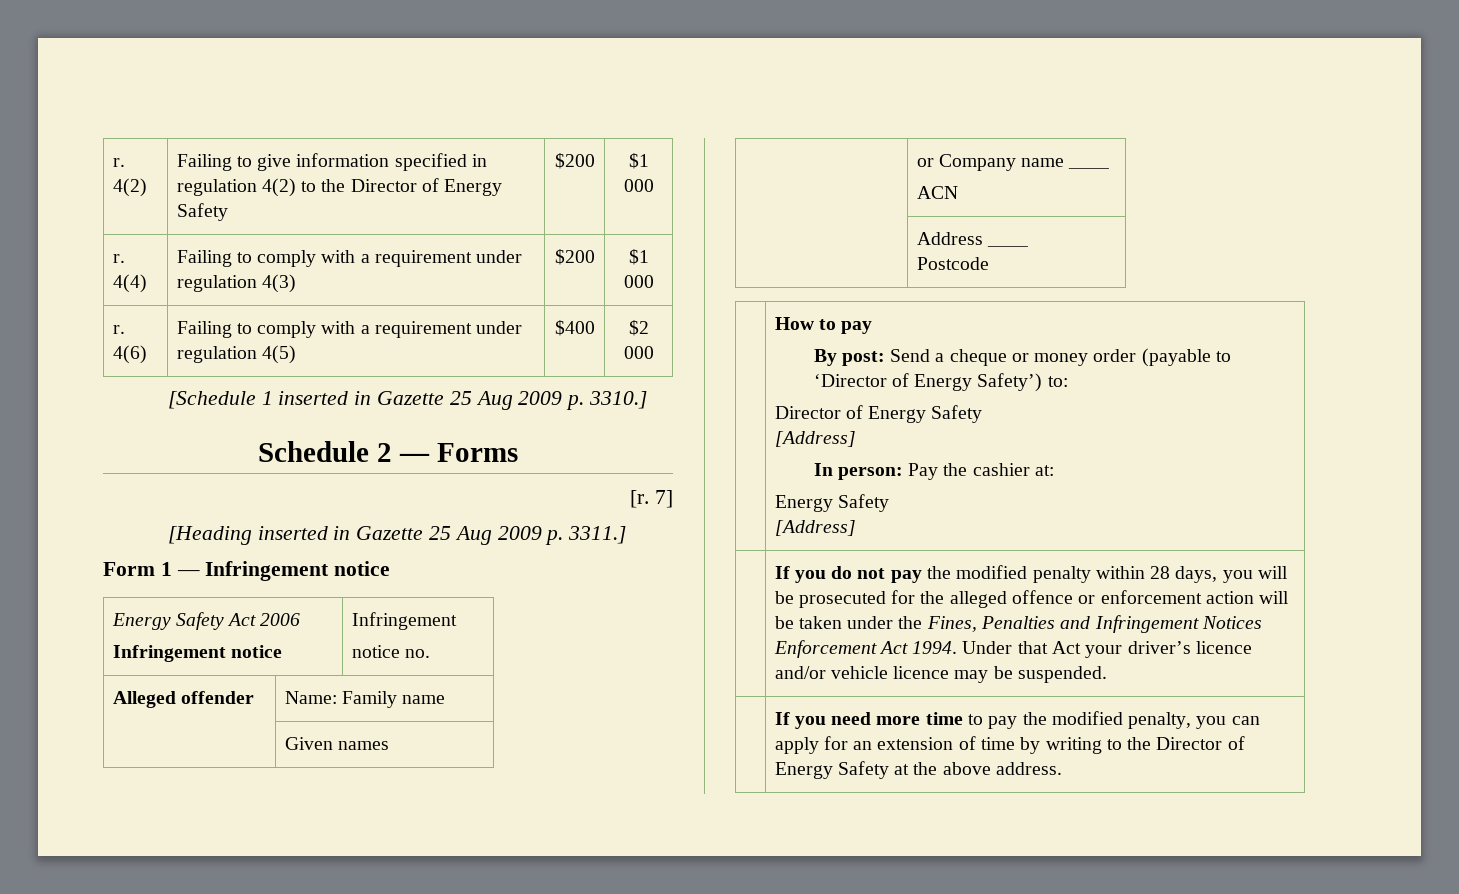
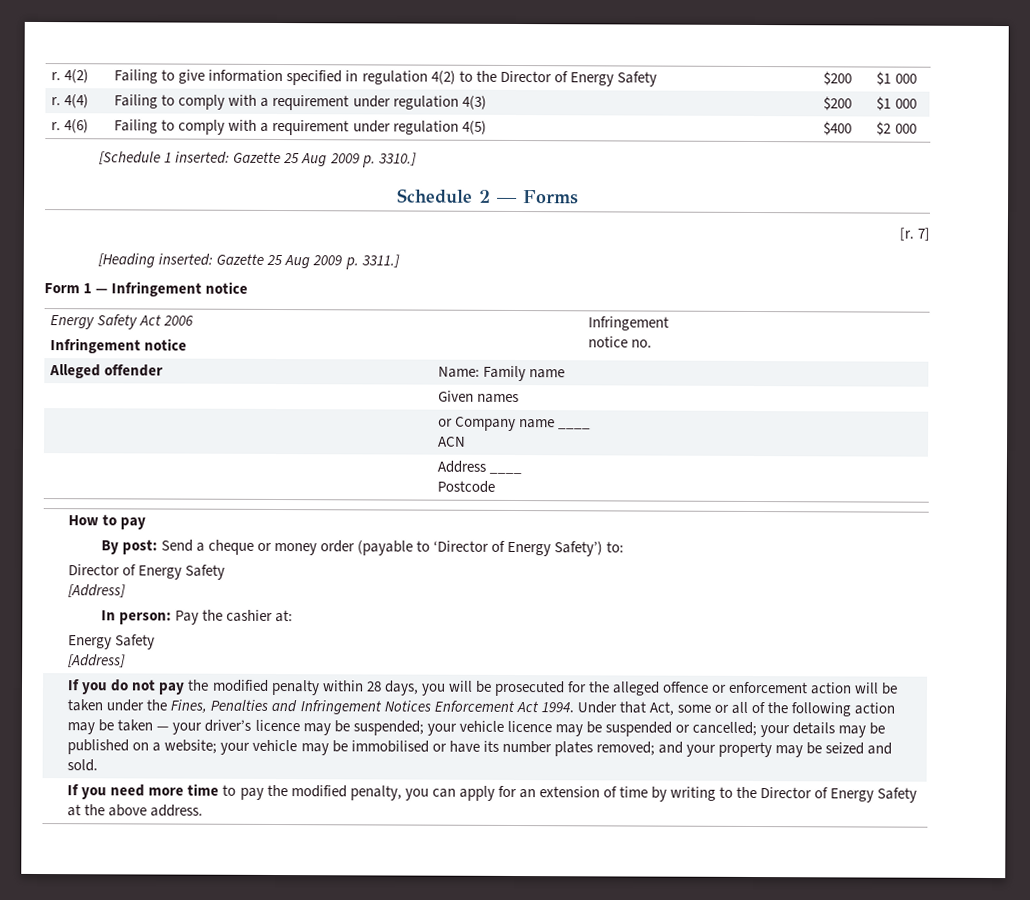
[278,391,372,405] inserted in -> [175,151,231,164] inserted:
[257,526,351,540] inserted in -> [158,253,214,266] inserted:
[1051,641,1252,658] [774,666,1107,683] Act your driver’s licence and/or vehicle licence may be suspended. -> [648,701,896,717] [67,719,886,738] [67,739,893,758] [67,759,99,772] Act, some or all of the following action may be taken — your driver’s licence may be suspended; your vehicle licence may be suspended or cancelled; your details may be published on a website; your vehicle may be immobilised or have its number plates removed; and your property may be seized and sold.

